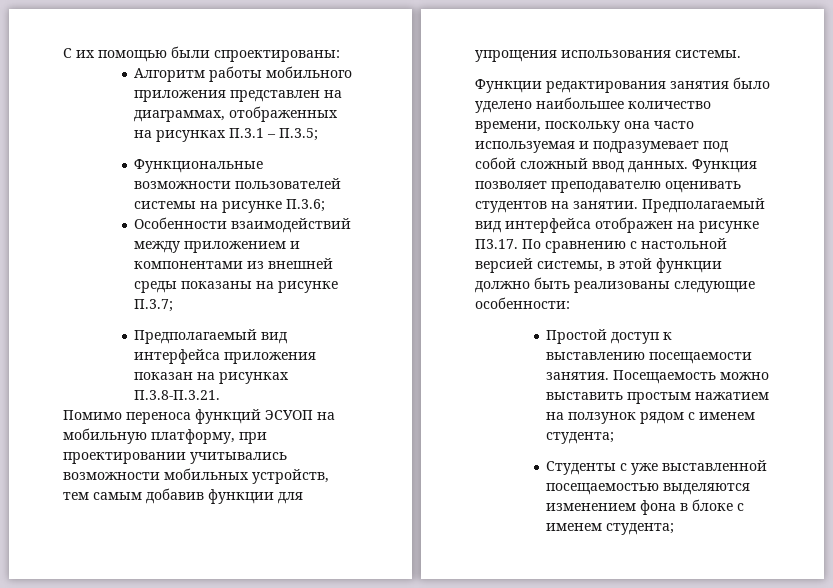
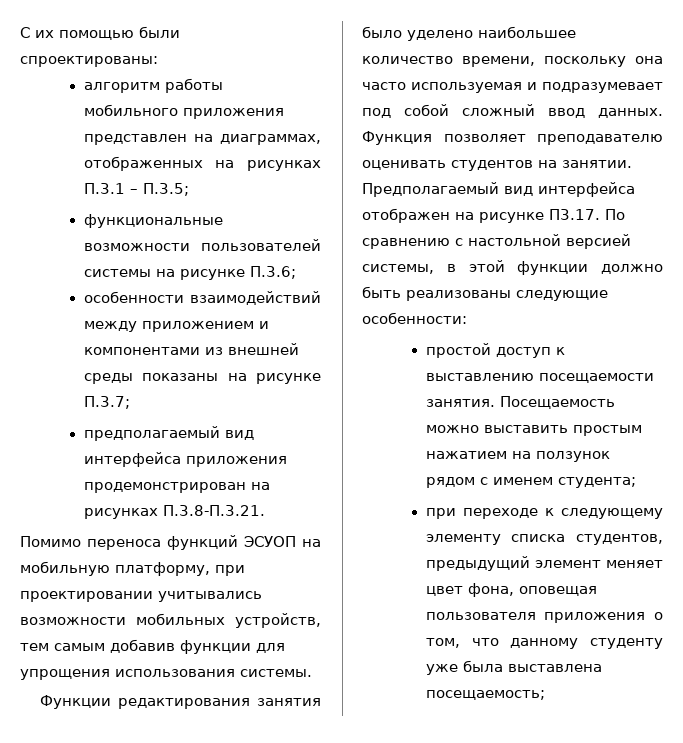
[134,68,206,82] Алгоритм -> [83,82,160,93] алгоритм
[134,159,264,173] Функциональные -> [83,214,223,228] функциональные
[134,217,228,229] Особенности -> [83,291,184,303] особенности
[134,329,258,344] Предполагаемый -> [83,426,220,441] предполагаемый
[134,372,194,380] показан -> [83,482,246,493] продемонстрирован
[546,329,608,344] Простой -> [425,343,491,358] простой
[546,460,768,475] [546,483,751,495] [546,499,745,515] [546,523,675,535] Студенты с уже выставленной посещаемостью выделяются изменением фона в блоке с именем студента; -> [425,508,663,519] [425,534,663,545] [425,556,663,571] [425,583,597,597] [425,612,663,623] [425,638,663,649] [425,660,602,675] [425,690,545,700] при переходе к следующему элементу списка студентов, предыдущий элемент меняет цвет фона, оповещая пользователя приложения о том, что данному студенту уже была выставлена посещаемость;

